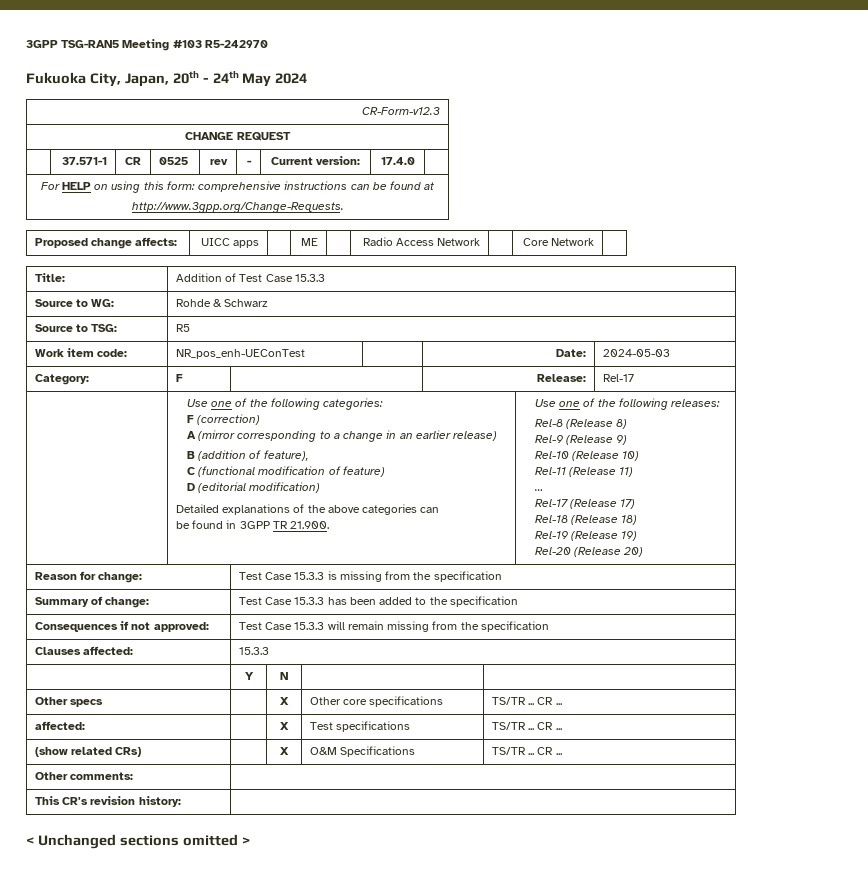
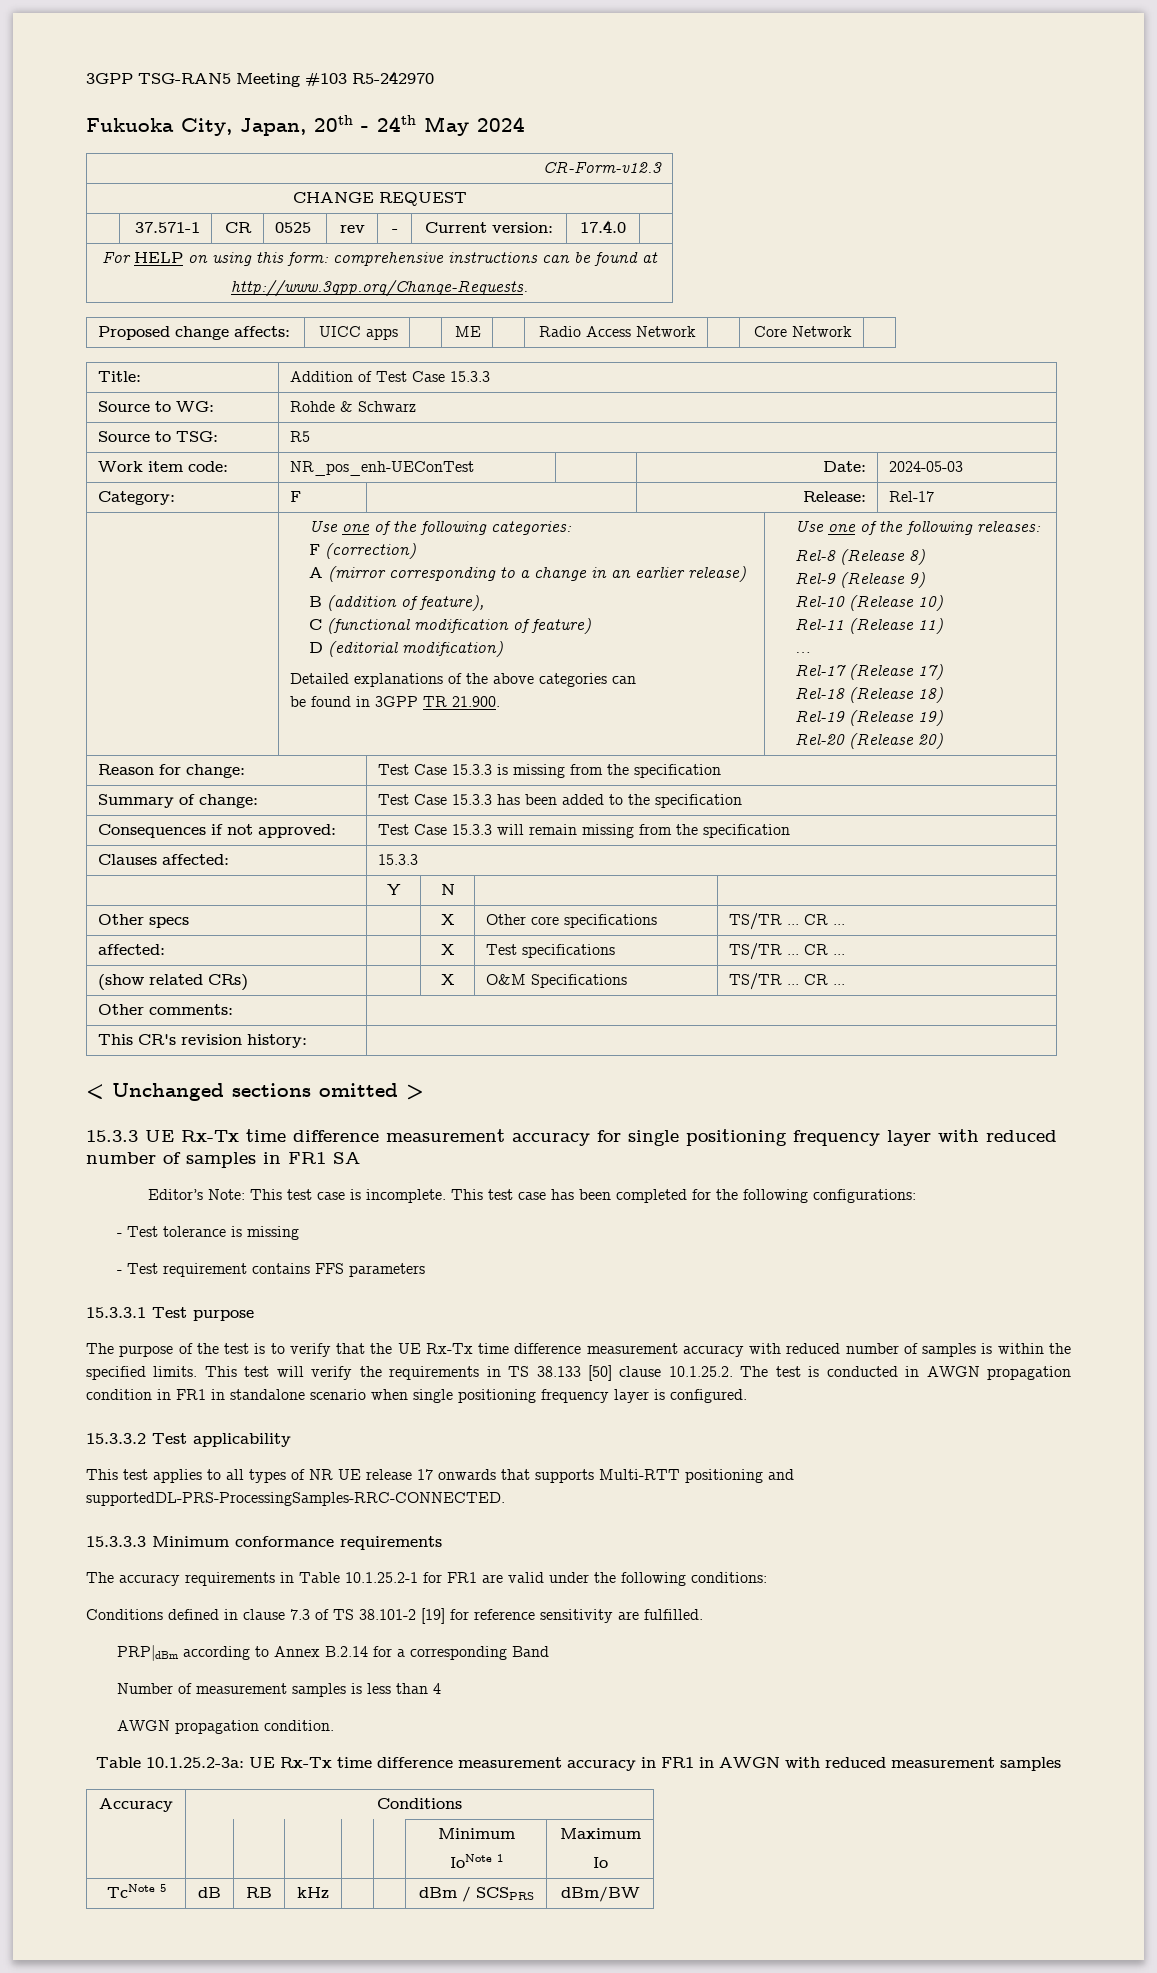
(250, 841) none -> [86,1129,1057,1146] [86,1152,360,1168] [148,1189,917,1203] [117,1226,300,1240] [117,1263,426,1277] [86,1307,254,1321] [86,1343,1071,1357] [86,1365,1072,1381] [86,1389,747,1403] [86,1433,291,1447] [86,1469,794,1483] [86,1492,505,1506] [86,1536,442,1550] [86,1572,767,1586] [86,1608,703,1624] [117,1645,550,1661] [117,1683,442,1697] [117,1720,335,1734] [96,1757,1061,1771] [99,1798,173,1812] [377,1798,462,1809] [437,1828,515,1839] [449,1854,503,1868] [559,1828,641,1839] [592,1857,608,1868] [106,1884,166,1898] [198,1887,221,1898] [246,1887,272,1898] [297,1887,329,1899] [418,1886,534,1902] [560,1886,640,1902] // 15.3.3 UE Rx-Tx time difference measurement accuracy for single positioning frequency layer with reduced number of samples in FR1 SA // Editor’s Note: This test case is incomplete. This test case has been completed for the following configurations: // - Test tolerance is missing // - Test requirement contains FFS parameters // 15.3.3.1 Test purpose // The purpose of the test is to verify that the UE Rx-Tx time difference measurement accuracy with reduced number of samples is within the specified limits. This test will verify the requirements in TS 38.133 [50] clause 10.1.25.2. The test is conducted in AWGN propagation condition in FR1 in standalone scenario when single positioning frequency layer is configured. // 15.3.3.2 Test applicability // This test applies to all types of NR UE release 17 onwards that supports Multi-RTT positioning and supportedDL-PRS-ProcessingSamples-RRC-CONNECTED. // 15.3.3.3 Minimum conformance requirements // The accuracy requirements in Table 10.1.25.2-1 for FR1 are valid under the following conditions: // Conditions defined in clause 7.3 of TS 38.101-2 [19] for reference sensitivity are fulfilled. // PRP|dBm according to Annex B.2.14 for a corresponding Band // Number of measurement samples is less than 4 // AWGN propagation condition. // Table 10.1.25.2-3a: UE Rx-Tx time difference measurement accuracy in FR1 in AWGN with reduced measurement samples // Accuracy | Conditions // | | | | | | Minimum // IoNote 1 | Maximum // Io // TcNote 5 | dB | RB | kHz | | | dBm / SCSPRS | dBm/BW

